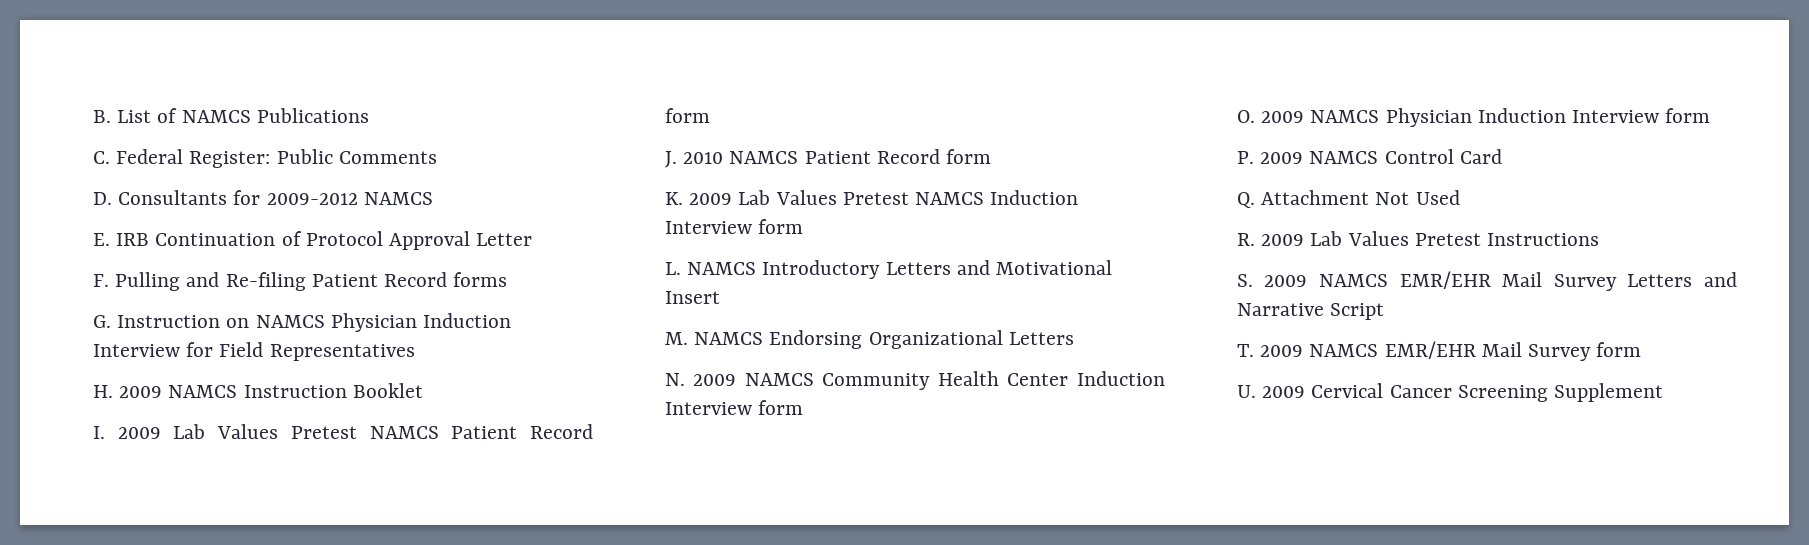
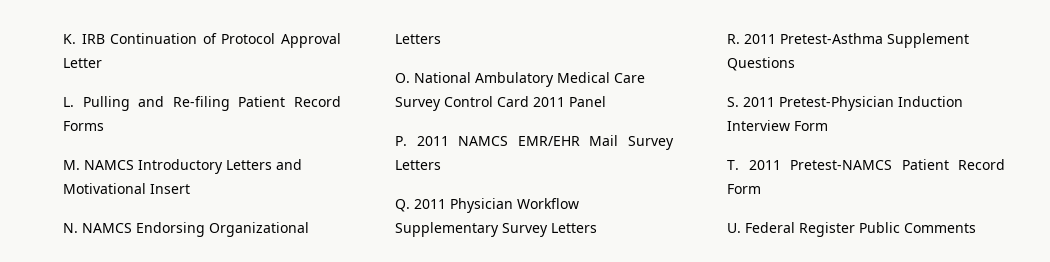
[92,108,369,123] [92,149,437,168] [92,190,433,205] [92,233,110,246] B. List of NAMCS Publications // C. Federal Register: Public Comments // D. Consultants for 2009-2012 NAMCS // E. -> [63,34,77,44] K.
[92,274,109,287] F. -> [63,97,75,107] L.
[453,272,508,287] [92,313,511,332] [92,342,415,361] [92,383,423,398] [92,424,593,439] [664,108,710,123] [664,149,991,168] [664,190,1079,205] [664,219,804,234] [664,262,681,275] forms // G. Instruction on NAMCS Physician Induction Interview for Field Representatives // H. 2009 NAMCS Instruction Booklet // I. 2009 Lab Values Pretest NAMCS Patient Record form // J. 2010 NAMCS Patient Record form // K. 2009 Lab Values Pretest NAMCS Induction Interview form // L. -> [63,121,105,131] [63,160,81,170] Forms // M.
[664,332,688,345] M. -> [63,223,79,233] N.
[664,371,1165,390] [664,400,804,415] [1236,108,1711,127] [1236,149,1502,164] [1236,190,1460,208] [1236,231,1599,246] [1236,274,1308,287] N. 2009 NAMCS Community Health Center Induction Interview form // O. 2009 NAMCS Physician Induction Interview form // P. 2009 NAMCS Control Card // Q. Attachment Not Used // R. 2009 Lab Values Pretest Instructions // S. 2009 -> [395,72,646,87] [395,96,607,111] [395,136,449,146] O. National Ambulatory Medical Care Survey Control Card 2011 Panel // P. 2011
[1704,272,1737,287] [1236,303,1385,320] [1236,341,1642,361] [1236,383,1663,402] and Narrative Script // T. 2009 NAMCS EMR/EHR Mail Survey form // U. 2009 Cervical Cancer Screening Supplement -> [395,198,580,213] [395,222,598,237] [727,33,970,48] [727,57,796,71] [727,96,964,111] [727,120,829,131] [727,159,1005,170] [727,184,762,194] [727,222,977,237] // Q. 2011 Physician Workflow Supplementary Survey Letters // R. 2011 Pretest-Asthma Supplement Questions // S. 2011 Pretest-Physician Induction Interview Form // T. 2011 Pretest-NAMCS Patient Record Form // U. Federal Register Public Comments

